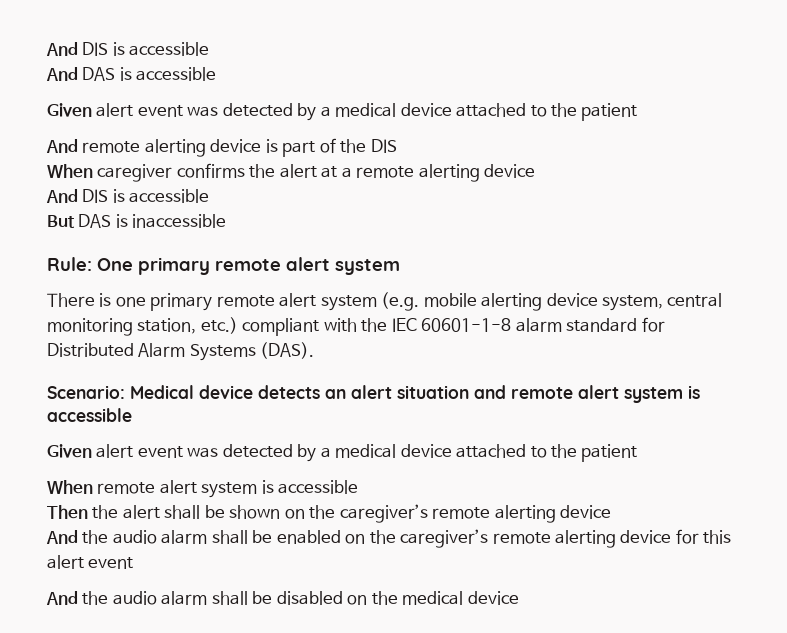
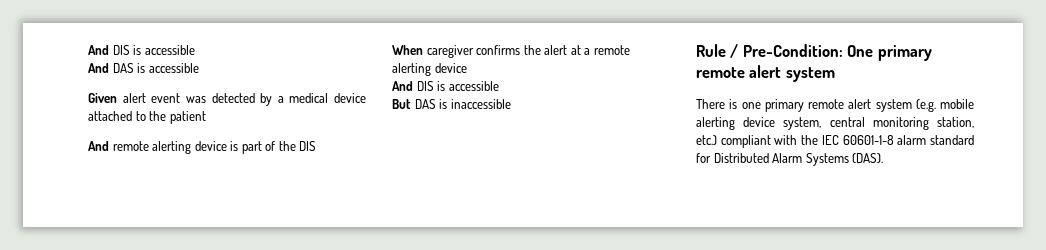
[47,257,92,271] Rule: -> [696,44,843,58] Rule / Pre-Condition:
[47,385,700,403] [47,408,132,422] [47,444,638,462] [47,480,359,498] [47,504,612,523] [46,529,732,548] [47,555,134,569] [46,591,519,605] // Scenario: Medical device detects an alert situation and remote alert system is accessible // Given alert event was detected by a medical device attached to the patient // When remote alert system is accessible // Then the alert shall be shown on the caregiver’s remote alerting device // And the audio alarm shall be enabled on the caregiver’s remote alerting device for this alert event // And the audio alarm shall be disabled on the medical device -> (884, 158) none

